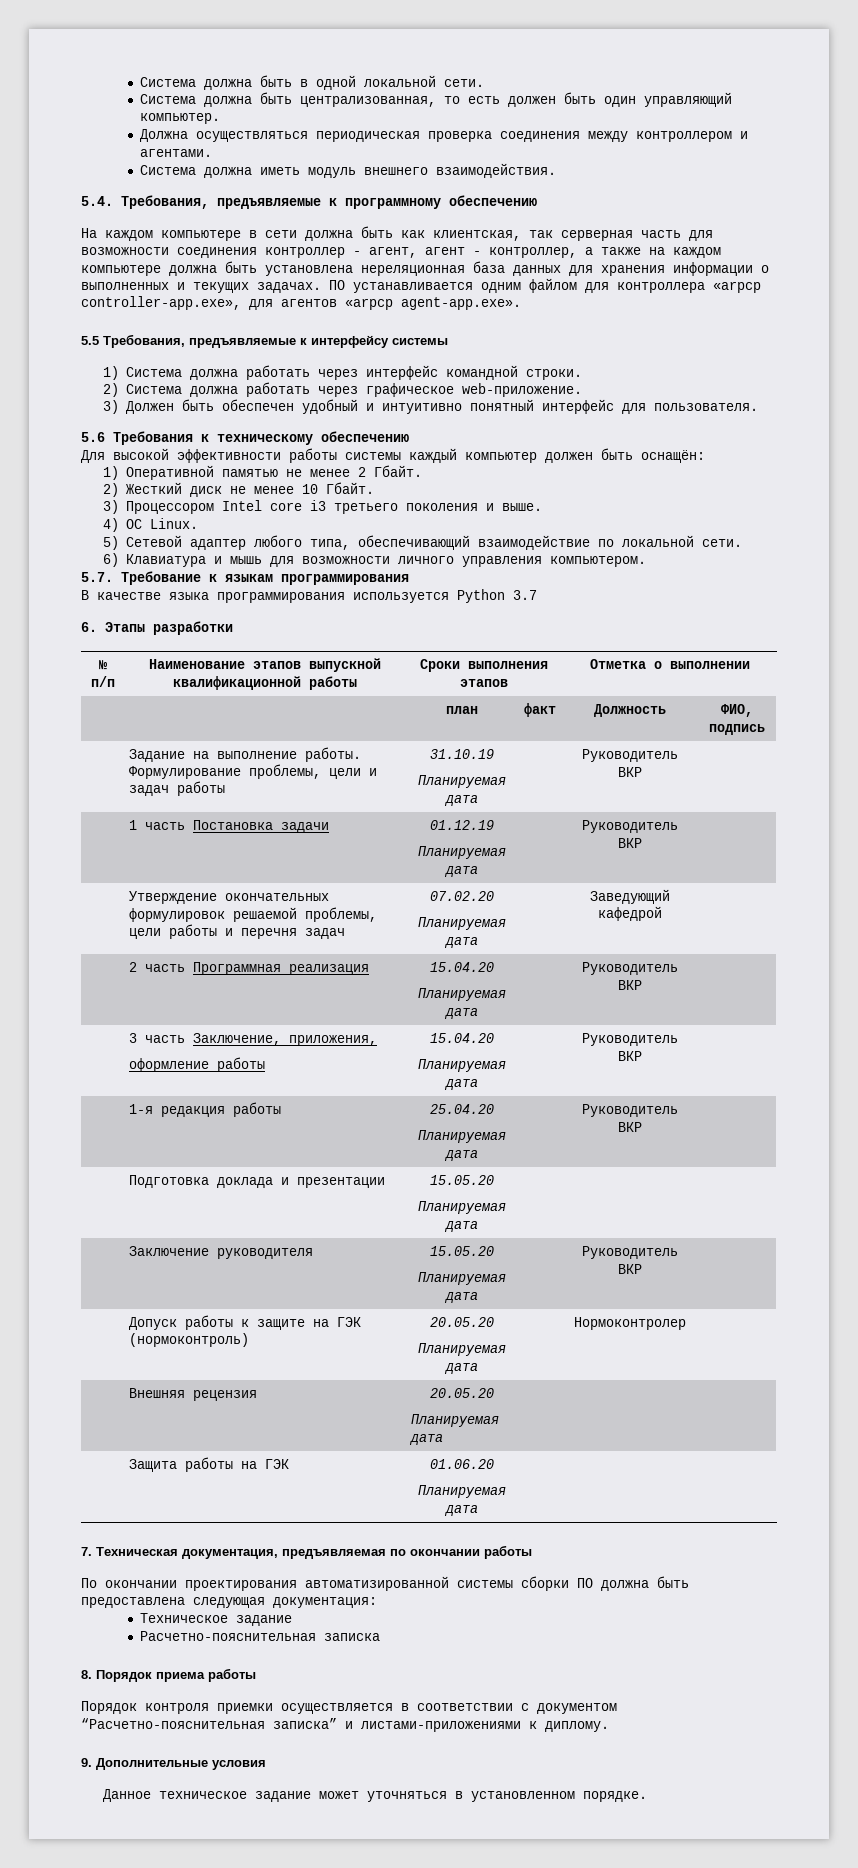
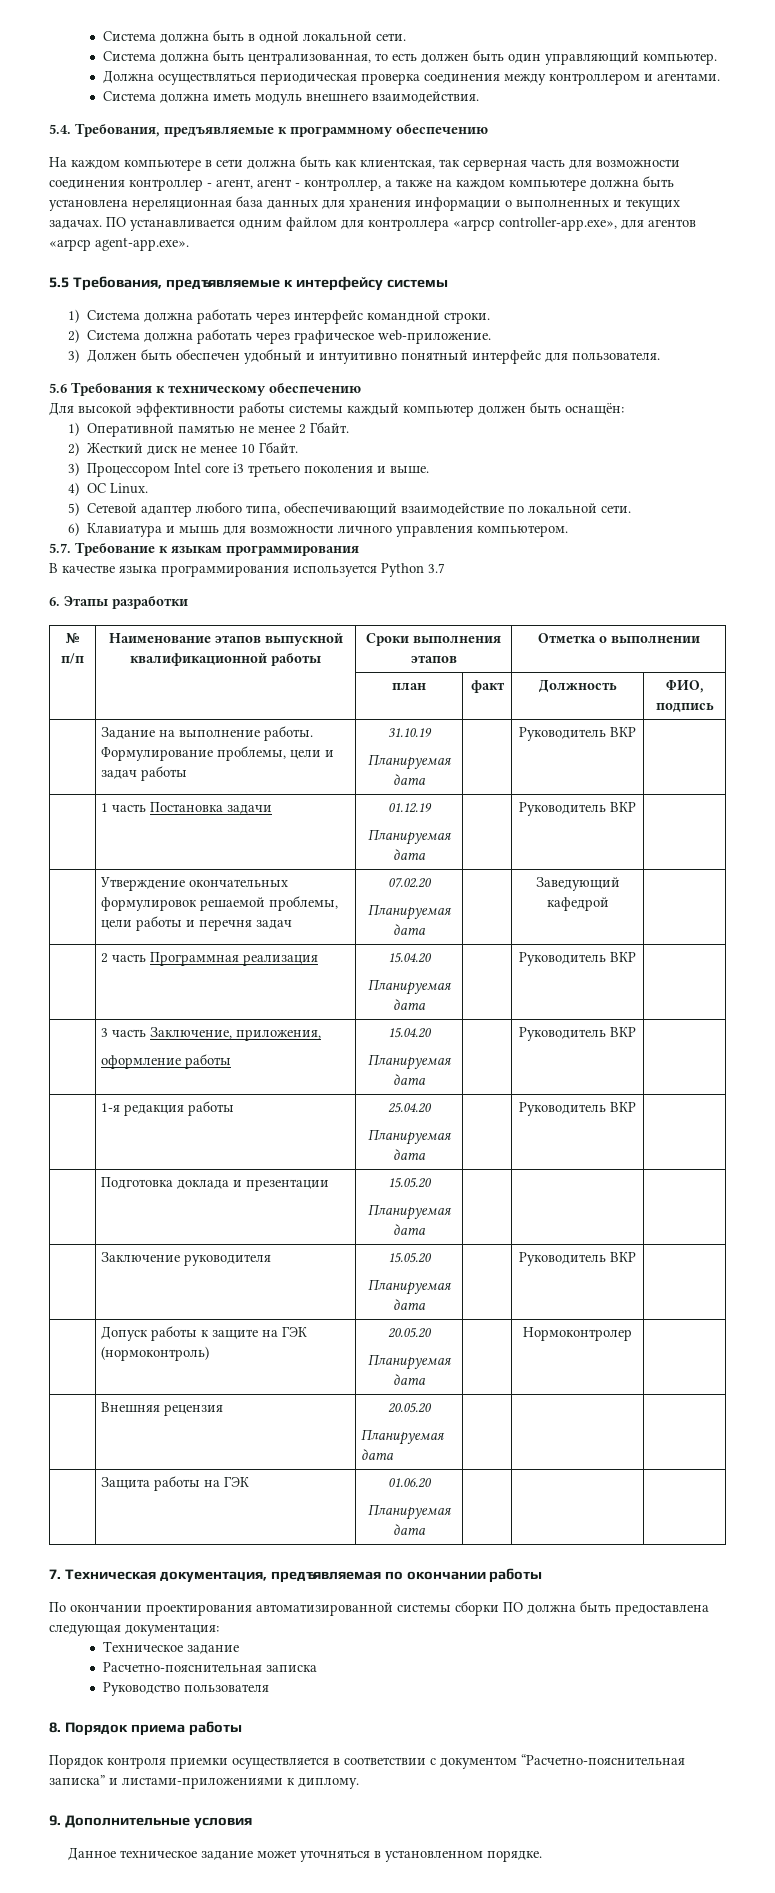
(381, 1637) none -> [102,1682,269,1696] // Руководство пользователя

